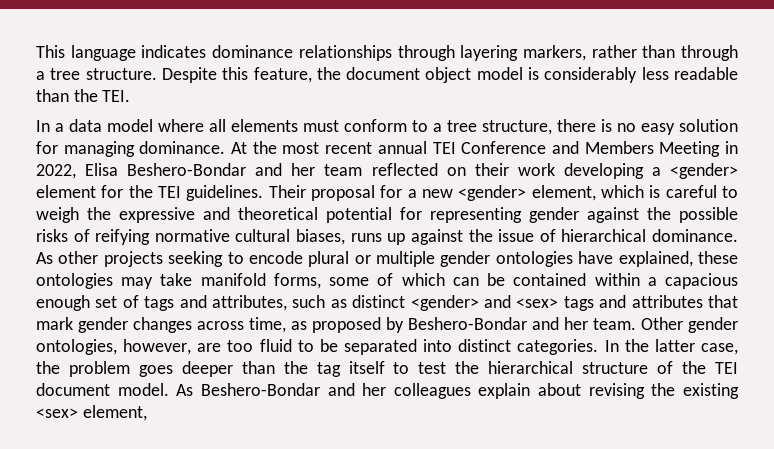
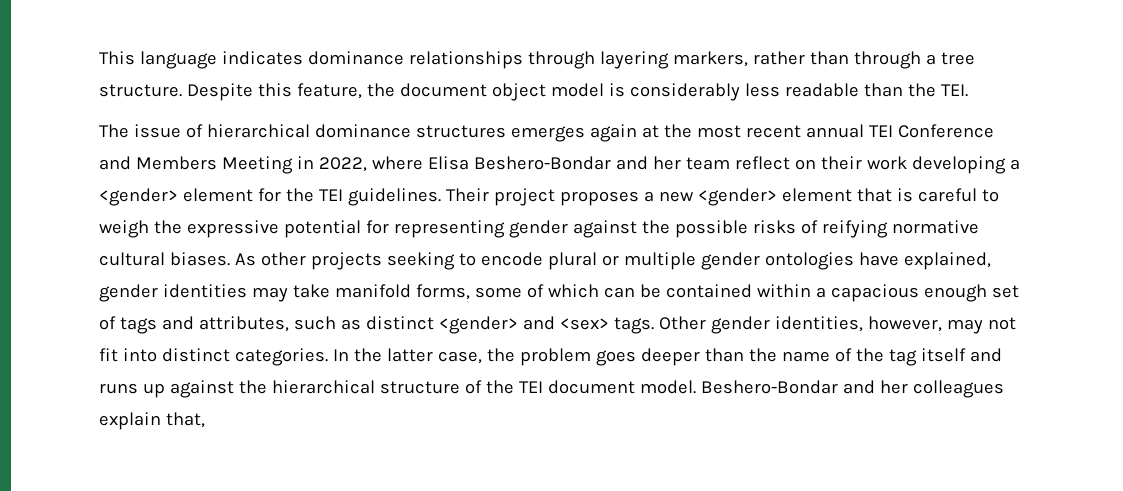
[36,119,738,135] [36,141,248,157] In a data model where all elements must conform to a tree structure, there is no easy solution for managing dominance. At -> [99,124,659,142] The issue of hierarchical dominance structures emerges again at
(76, 171) none -> [371,156,423,170] where
[371,163,438,176] reflected -> [734,156,790,170] reflect
[311,185,403,201] proposal for -> [493,188,639,206] project proposes
[531,185,644,201] element, which -> [781,188,892,202] element that
[203,207,318,220] and theoretical -> (279, 229) none
[296,229,739,245] biases, runs up against the issue of hierarchical dominance. -> [169,252,230,266] biases.
[698,251,739,264] [36,273,113,289] these ontologies -> [99,284,247,302] gender identities
[563,295,738,311] [36,317,738,333] [36,339,418,355] tags and attributes that mark gender changes across time, as proposed by Beshero-Bondar and her team. Other gender ontologies, however, are too fluid to be separated -> [613,316,1016,334] [99,348,118,362] tags. Other gender identities, however, may not fit
[316,361,447,377] tag itself to test -> [781,348,1002,366] [99,380,234,398] name of the tag itself and runs up against
[176,384,194,396] As -> (696, 387) none
[538,383,739,399] [36,405,147,421] about revising the existing <sex> element, -> [165,412,205,428] that,

